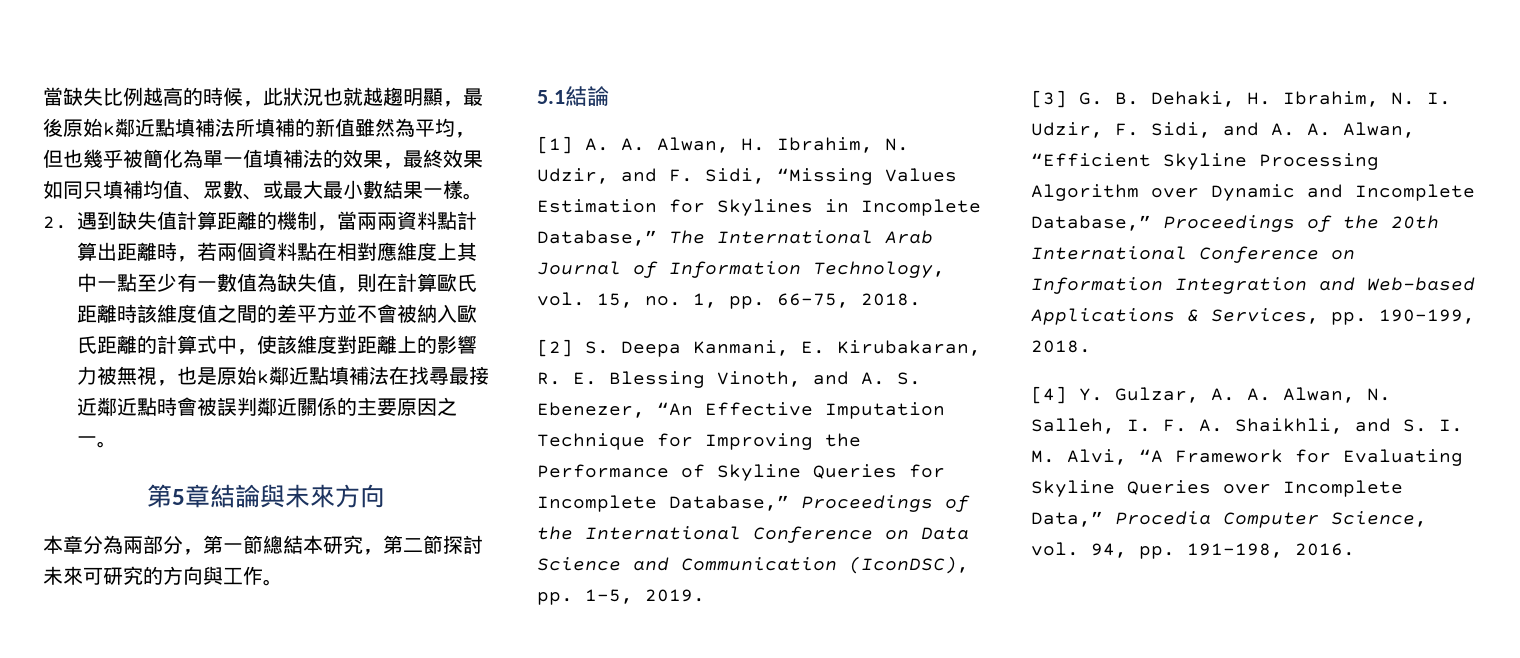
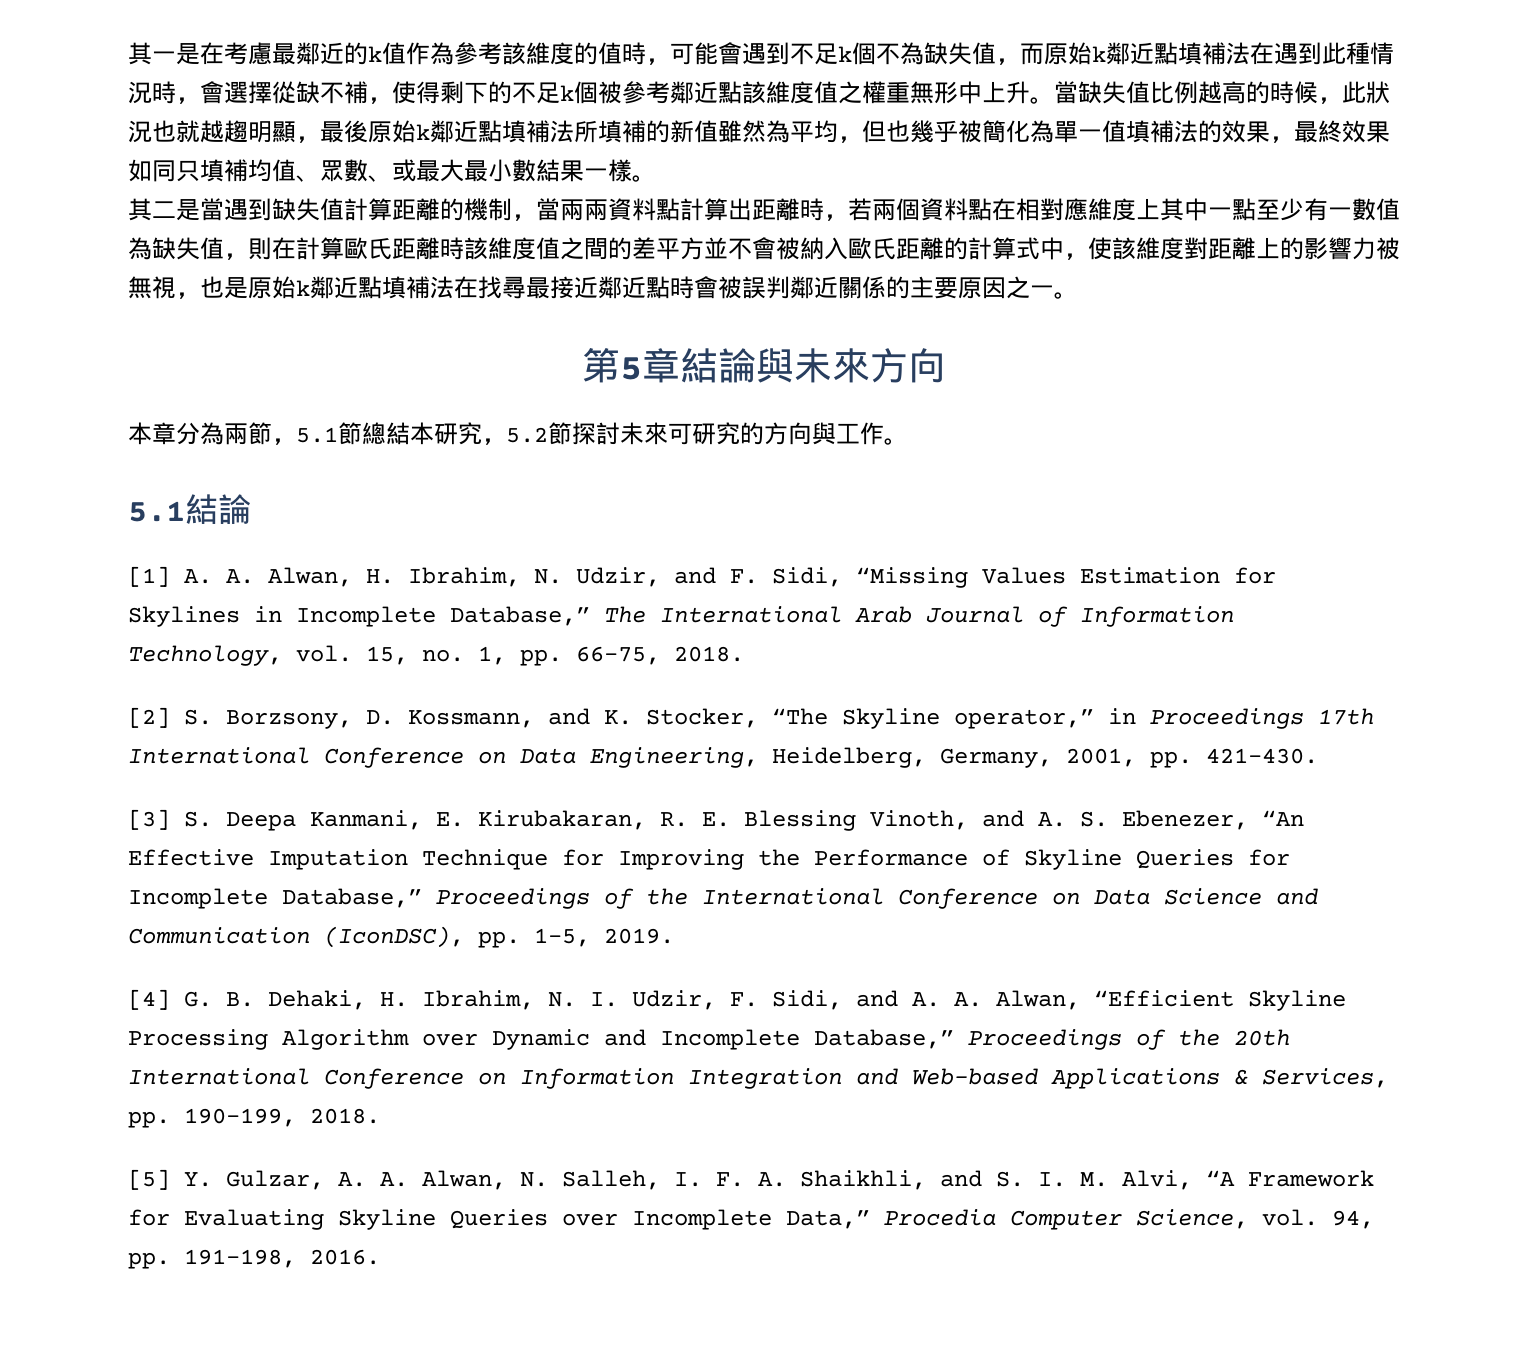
[43,87,103,106] 當缺失 -> [128,42,1394,65] [128,81,1150,104] 其一是在考慮最鄰近的k值作為參考該維度的值時，可能會遇到不足k個不為缺失值，而原始k鄰近點填補法在遇到此種情況時，會選擇從缺不補，使得剩下的不足k個被參考鄰近點該維度值之權重無形中上升。當缺失值
[43,216,67,229] 2. -> [128,198,224,221] 其二是當
[143,535,243,555] 部分，第一 -> [248,422,338,445] 節，5.1
[383,535,423,554] 第二 -> [506,427,548,443] 5.2
(609, 347) none -> [226,708,1374,729] [128,747,1318,768] [128,809,212,830] Borzsony, D. Kossmann, and K. Stocker, “The Skyline operator,” in Proceedings 17th International Conference on Data Engineering, Heidelberg, Germany, 2001, pp. 421–430. // [3] S.
[1031,90,1067,108] [3] -> [128,989,170,1010] [4]
[1031,386,1067,404] [4] -> [128,1169,170,1190] [5]

